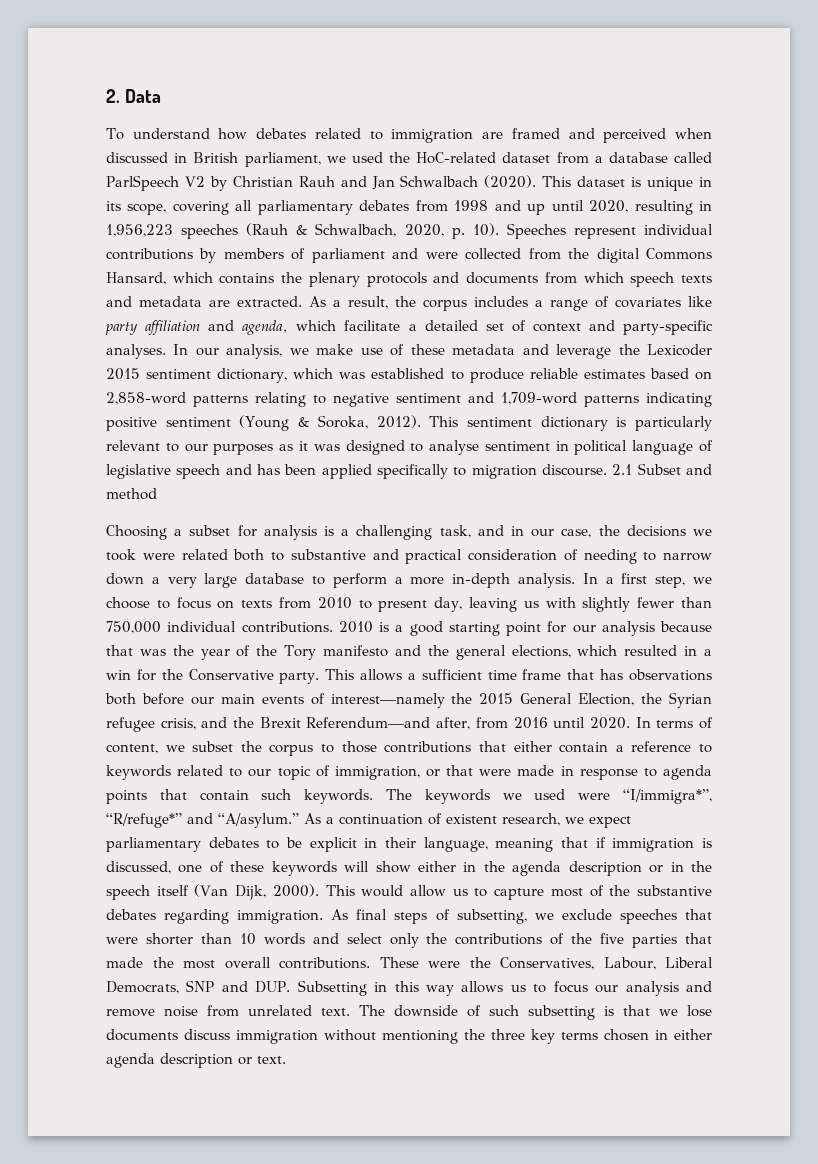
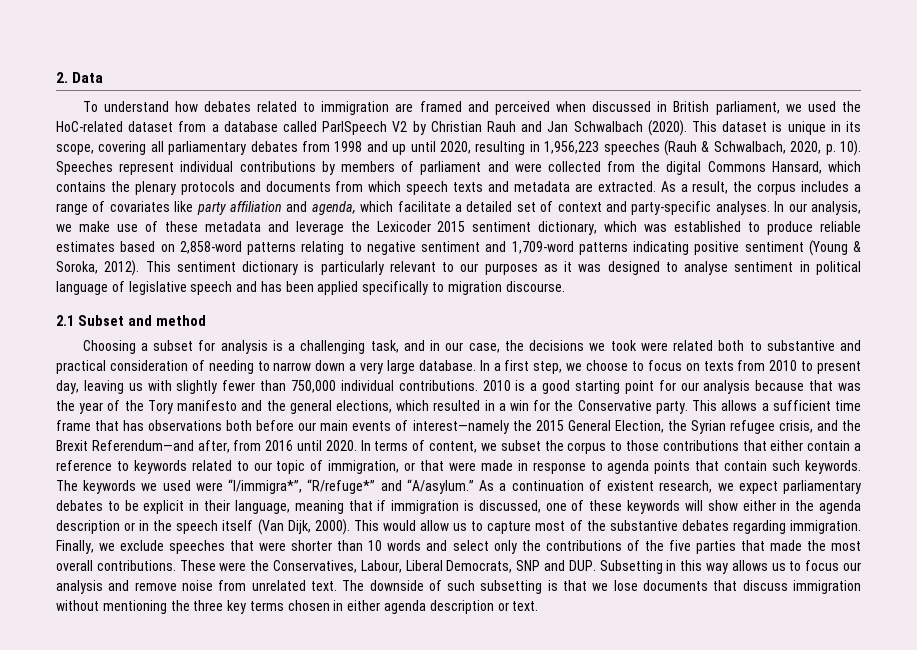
(607, 470) none -> (565, 286) //
[245,573,575,588] database to perform a more in-depth analysis. -> [418,360,476,371] database.
[331,909,527,924] As final steps of subsetting, -> [56,540,94,554] Finally,
(178, 1035) none -> [713,580,738,591] that

